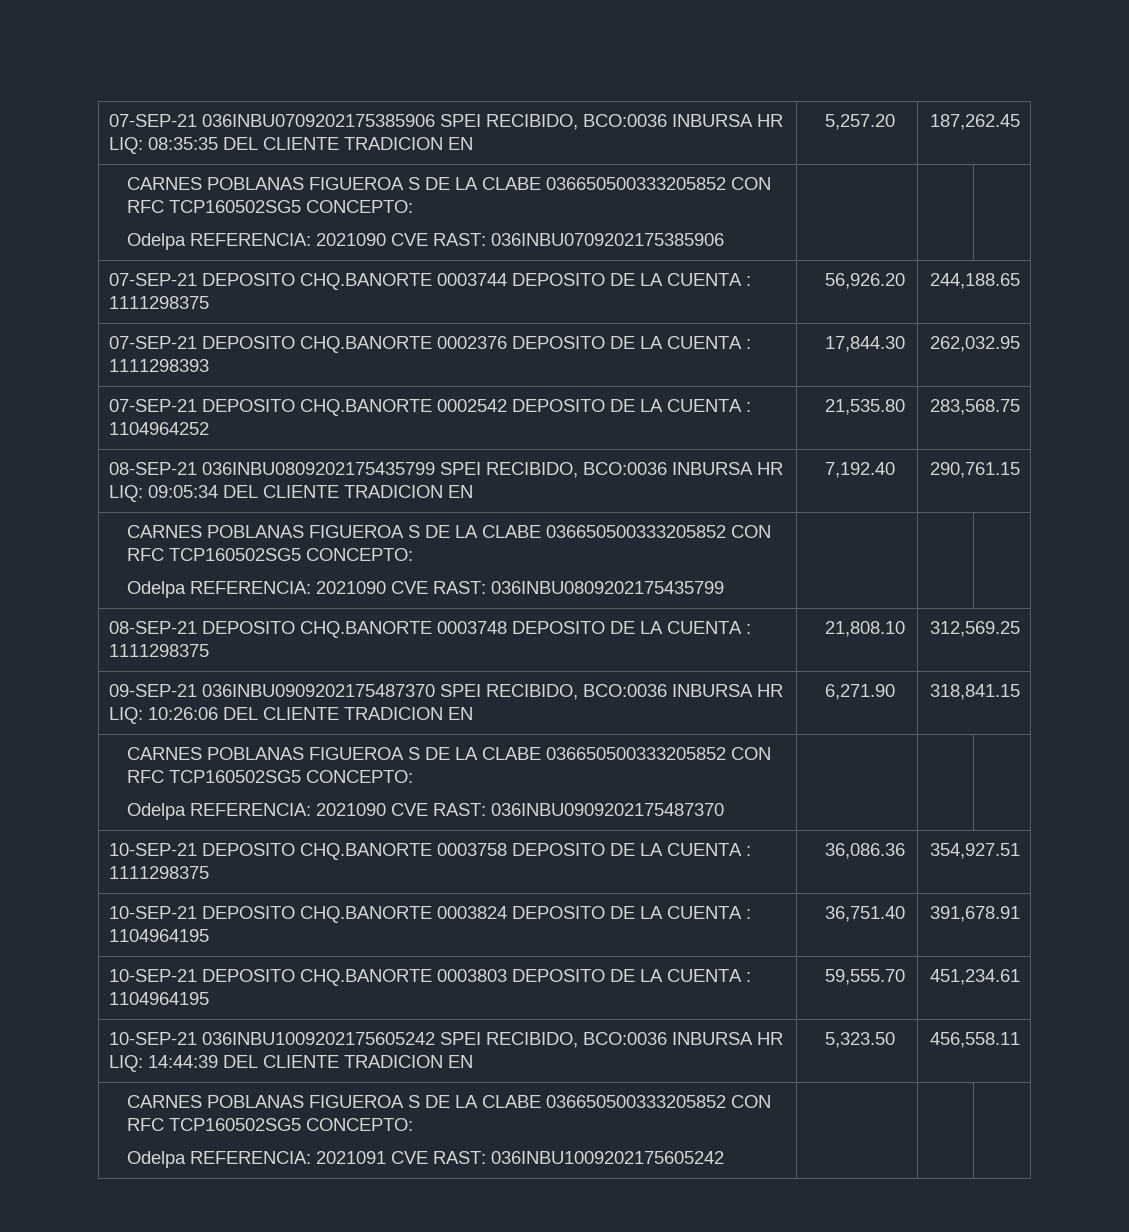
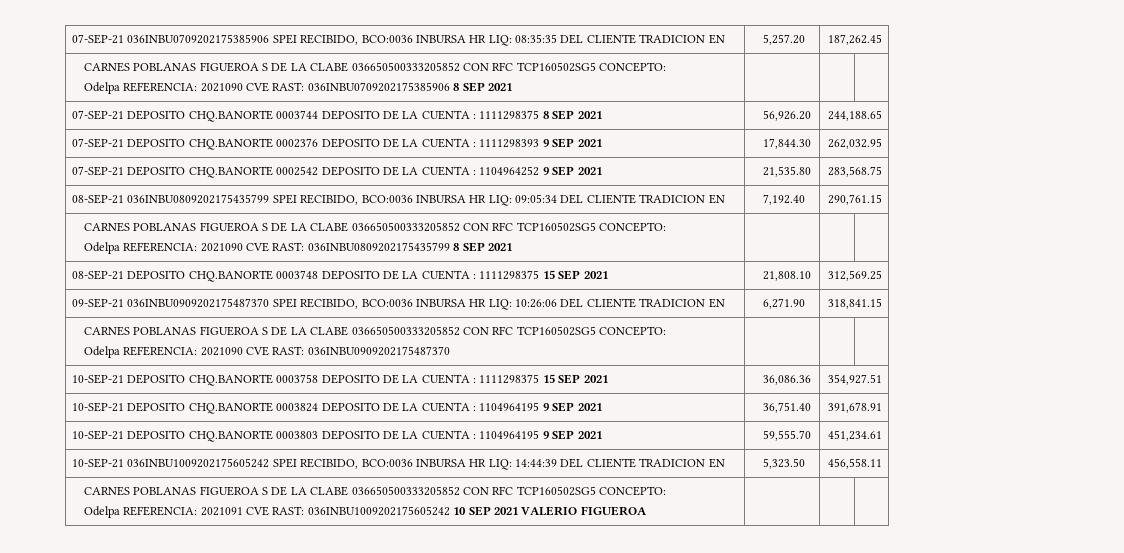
(724, 239) none -> [453,82,512,92] 8 SEP 2021
(209, 302) none -> [542,110,602,120] 8 SEP 2021
(209, 365) none -> [542,138,602,148] 9 SEP 2021
(209, 428) none -> [542,166,602,176] 9 SEP 2021
(724, 587) none -> [453,242,512,252] 8 SEP 2021
(209, 650) none -> [542,270,608,280] 15 SEP 2021
(209, 872) none -> [542,374,608,384] 15 SEP 2021
(209, 935) none -> [542,402,602,412] 9 SEP 2021
(209, 998) none -> [542,430,602,440] 9 SEP 2021
(724, 1157) none -> [453,506,647,516] 10 SEP 2021 VALERIO FIGUEROA

